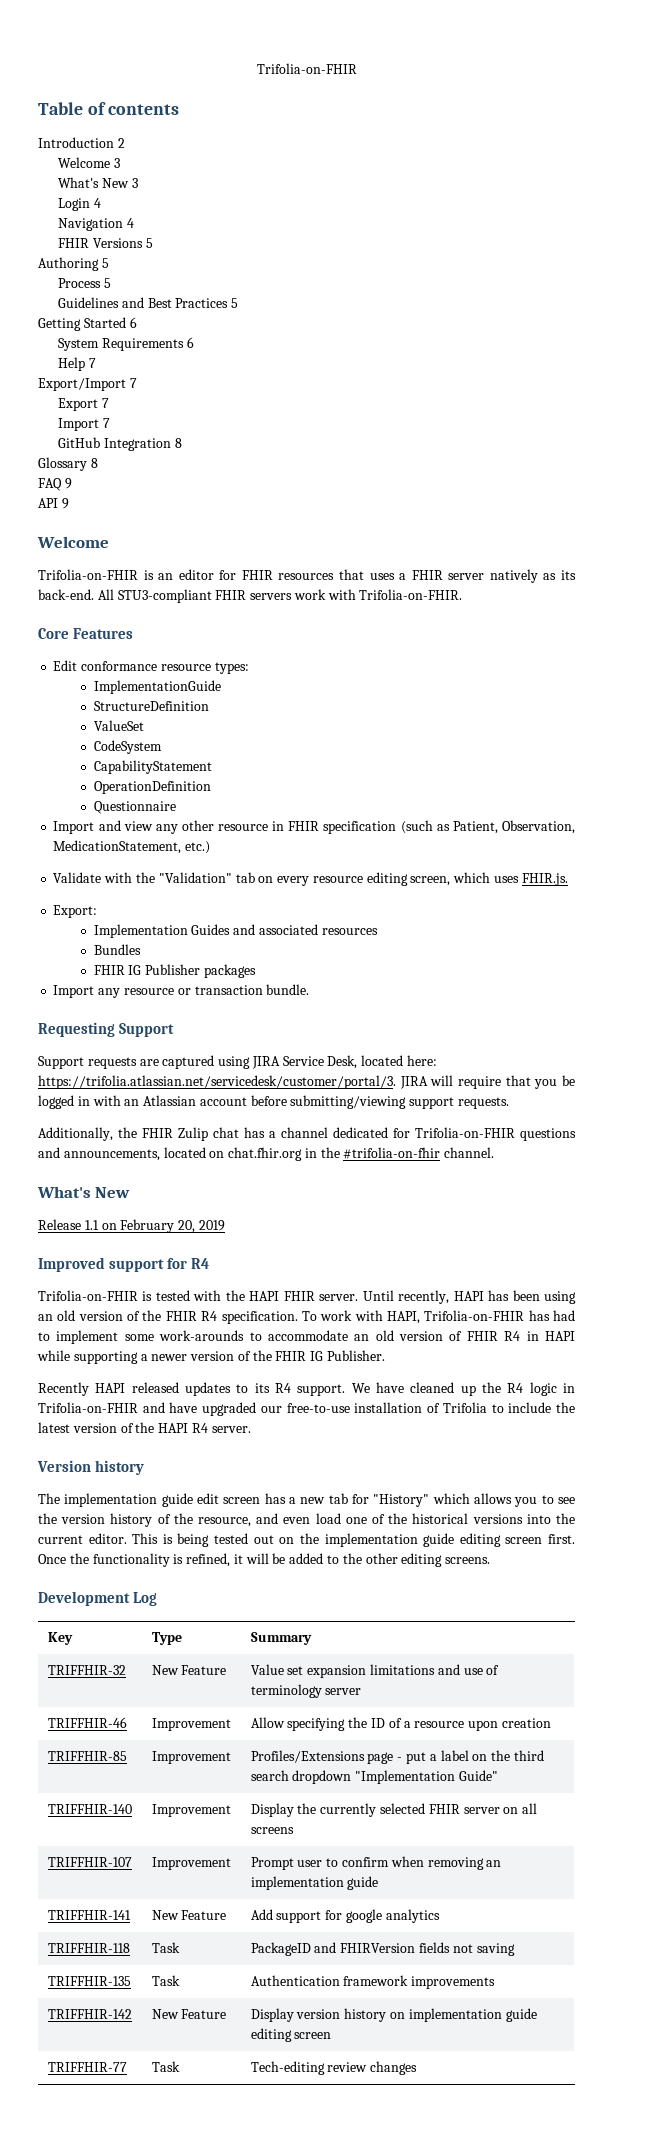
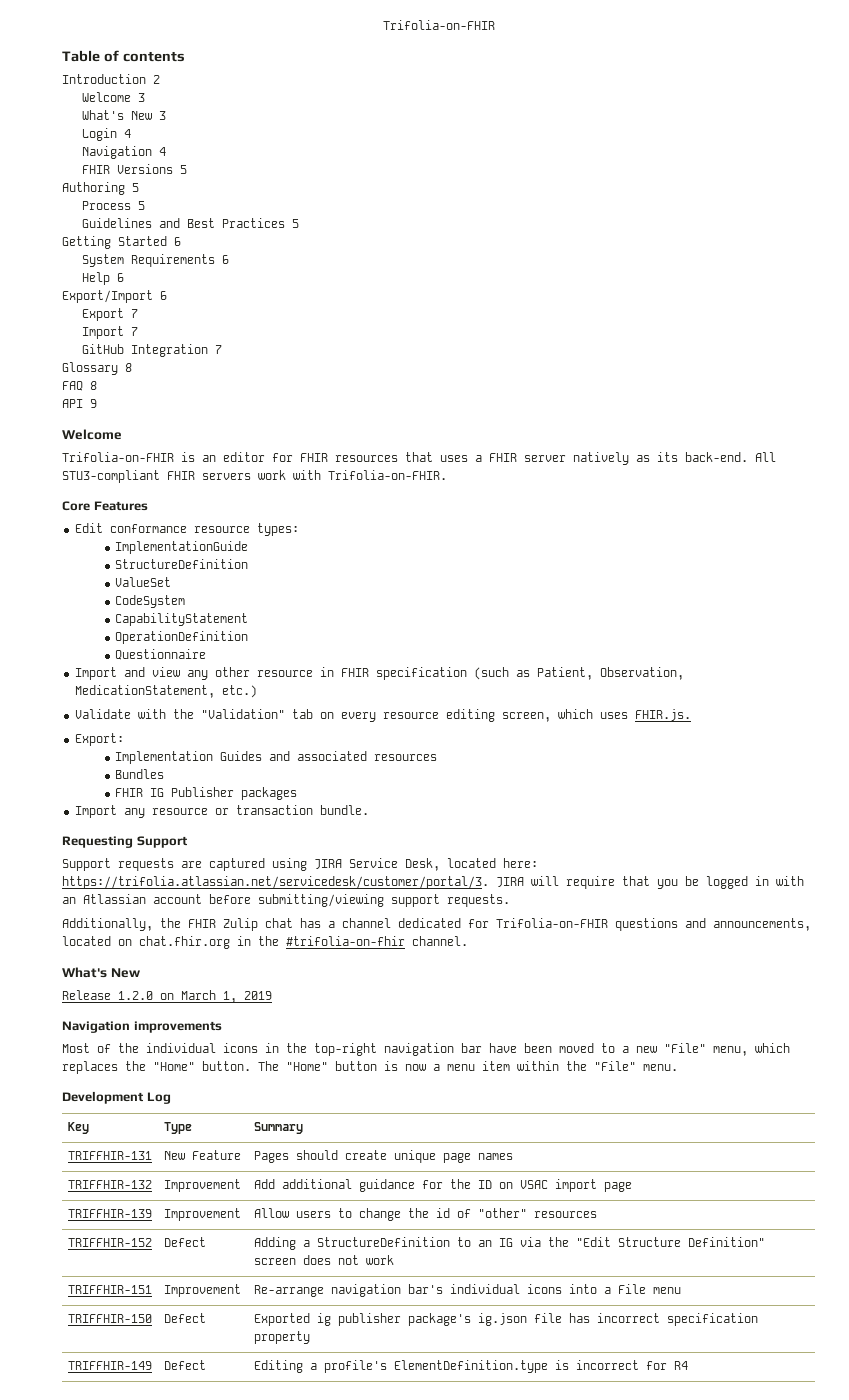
[88,358,96,368] 7 -> [117,273,125,282] 6
[129,378,137,388] 7 -> [160,291,167,300] 6
[174,438,182,448] 8 -> [215,345,223,354] 7
[64,478,72,489] 9 -> [90,381,97,390] 8
[84,1219,225,1233] [38,1257,210,1272] [38,1290,576,1304] [38,1310,575,1324] [38,1330,575,1344] [37,1350,386,1364] [38,1382,575,1396] [38,1402,576,1416] [38,1422,251,1433] [37,1460,145,1475] [38,1493,575,1507] [38,1513,575,1527] [38,1533,576,1547] [38,1553,491,1567] 1.1 on February 20, 2019 // Improved support for R4 // Trifolia-on-FHIR is tested with the HAPI FHIR server. Until recently, HAPI has been using an old version of the FHIR R4 specification. To work with HAPI, Trifolia-on-FHIR has had to implement some work-arounds to accommodate an old version of FHIR R4 in HAPI while supporting a newer version of the FHIR IG Publisher. // Recently HAPI released updates to its R4 support. We have cleaned up the R4 logic in Trifolia-on-FHIR and have upgraded our free-to-use installation of Trifolia to include the latest version of the HAPI R4 server. // Version history // The implementation guide edit screen has a new tab for "History" which allows you to see the version history of the resource, and even load one of the historical versions into the current editor. This is being tested out on the implementation guide editing screen first. Once the functionality is refined, it will be added to the other editing screens. -> [118,990,272,1003] [62,1021,222,1033] [62,1043,790,1056] [62,1061,678,1074] 1.2.0 on March 1, 2019 // Navigation improvements // Most of the individual icons in the top-right navigation bar have been moved to a new "File" menu, which replaces the "Home" button. The "Home" button is now a menu item within the "File" menu.
[47,1665,126,1675] [151,1665,227,1675] [250,1664,500,1678] [250,1684,362,1698] [47,1717,127,1728] [151,1718,231,1731] [250,1717,551,1731] [47,1751,127,1761] [151,1751,231,1764] [250,1750,544,1764] [250,1770,498,1784] [47,1804,132,1814] [151,1804,231,1817] [250,1803,538,1817] [250,1827,294,1834] [47,1857,132,1867] [151,1857,231,1870] [250,1856,502,1870] [250,1876,379,1890] [47,1910,131,1920] [151,1910,227,1920] [250,1909,440,1923] [47,1943,130,1953] [151,1942,180,1953] [250,1942,515,1956] [47,1976,131,1986] [151,1975,180,1986] [250,1975,496,1989] [47,2009,132,2019] [151,2009,227,2019] [250,2008,537,2022] [250,2028,332,2042] [47,2062,127,2072] [151,2061,180,2072] [250,2061,418,2075] TRIFFHIR-32 | New Feature | Value set expansion limitations and use of terminology server // TRIFFHIR-46 | Improvement | Allow specifying the ID of a resource upon creation // TRIFFHIR-85 | Improvement | Profiles/Extensions page - put a label on the third search dropdown "Implementation Guide" // TRIFFHIR-140 | Improvement | Display the currently selected FHIR server on all screens // TRIFFHIR-107 | Improvement | Prompt user to confirm when removing an implementation guide // TRIFFHIR-141 | New Feature | Add support for google analytics // TRIFFHIR-118 | Task | PackageID and FHIRVersion fields not saving // TRIFFHIR-135 | Task | Authentication framework improvements // TRIFFHIR-142 | New Feature | Display version history on implementation guide editing screen // TRIFFHIR-77 | Task | Tech-editing review changes -> [67,1151,152,1160] [163,1150,241,1160] [253,1150,513,1163] [67,1180,152,1189] [163,1179,241,1192] [253,1179,632,1192] [67,1209,152,1218] [163,1208,241,1221] [253,1208,597,1221] [67,1238,152,1247] [163,1237,206,1247] [253,1237,765,1250] [253,1255,394,1265] [67,1285,152,1294] [163,1284,241,1297] [253,1284,681,1297] [67,1314,152,1323] [163,1313,206,1323] [253,1313,758,1326] [253,1331,310,1344] [67,1361,152,1370] [163,1360,206,1370] [253,1360,688,1373] TRIFFHIR-131 | New Feature | Pages should create unique page names // TRIFFHIR-132 | Improvement | Add additional guidance for the ID on VSAC import page // TRIFFHIR-139 | Improvement | Allow users to change the id of "other" resources // TRIFFHIR-152 | Defect | Adding a StructureDefinition to an IG via the "Edit Structure Definition" screen does not work // TRIFFHIR-151 | Improvement | Re-arrange navigation bar's individual icons into a File menu // TRIFFHIR-150 | Defect | Exported ig publisher package's ig.json file has incorrect specification property // TRIFFHIR-149 | Defect | Editing a profile's ElementDefinition.type is incorrect for R4

